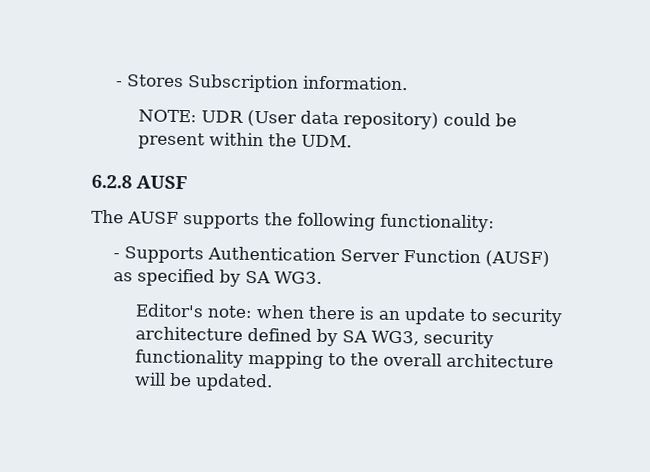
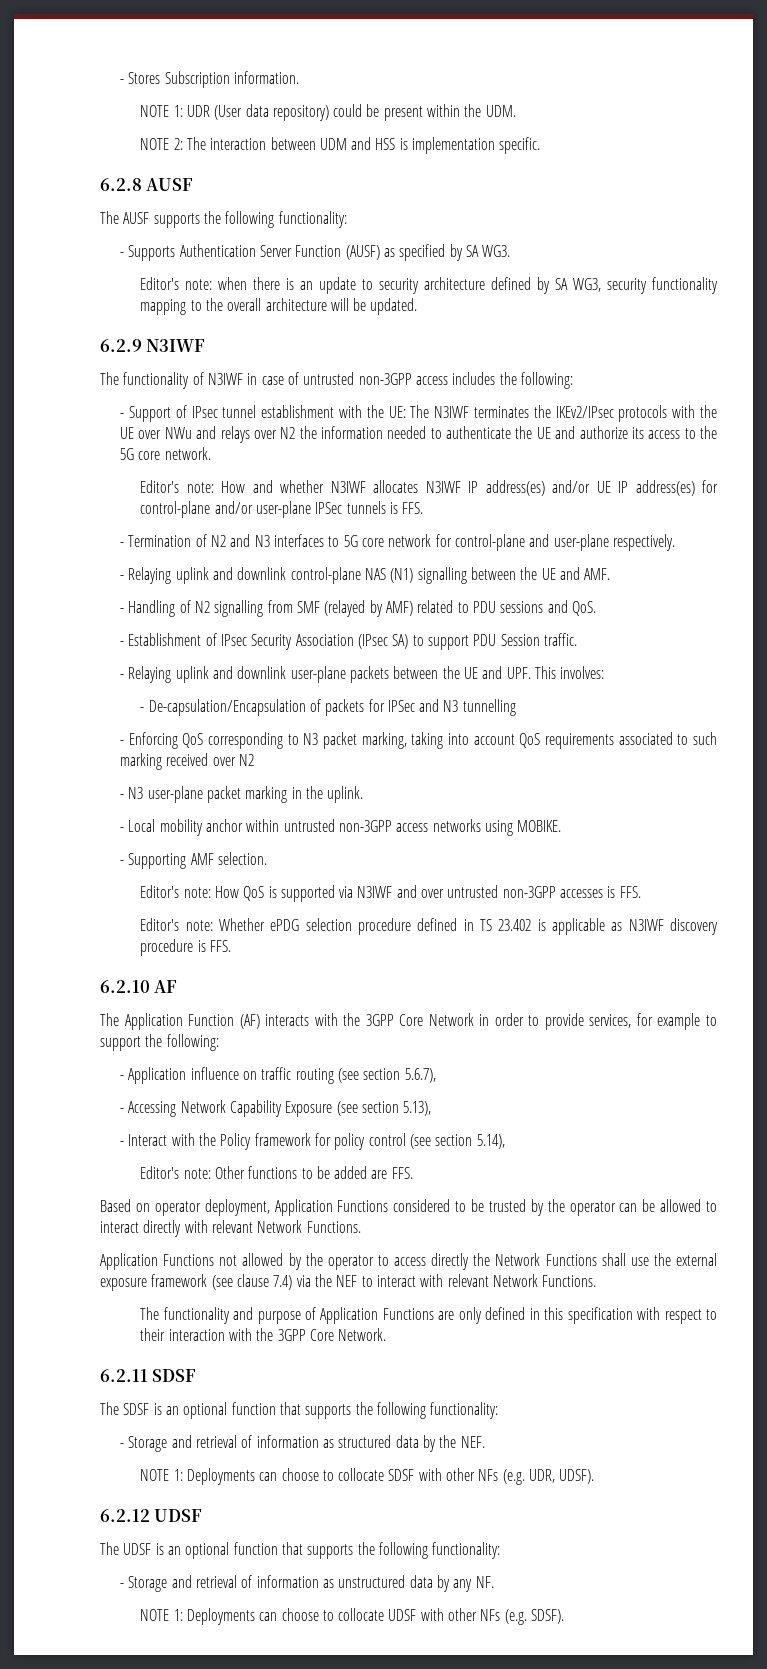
[137,109,197,123] NOTE: -> [140,105,183,117] NOTE 1:
(352, 141) none -> [140,137,541,154] // NOTE 2: The interaction between UDM and HSS is implementation specific.
(273, 382) none -> [100,339,206,352] [100,372,573,389] [120,405,717,422] [120,426,717,443] [120,447,211,460] [140,480,718,496] [140,501,424,518] [120,534,675,551] [120,567,611,584] [120,600,596,617] [120,633,577,650] [120,666,605,683] [140,699,516,716] [120,732,717,749] [120,753,255,770] [120,786,364,803] [120,819,562,836] [120,852,268,869] [140,885,641,902] [140,918,719,935] [140,939,231,956] [100,980,178,993] [100,1013,717,1030] [100,1034,219,1051] [120,1067,436,1084] [120,1100,432,1117] [120,1133,505,1150] [140,1166,413,1179] [100,1199,717,1216] [100,1220,361,1237] [100,1253,717,1270] [100,1274,597,1291] [140,1307,717,1324] [140,1328,387,1341] [100,1369,197,1382] [100,1402,499,1419] [120,1435,485,1452] [140,1468,595,1485] [100,1509,203,1522] [100,1542,501,1559] [120,1575,494,1592] [140,1608,565,1625] // 6.2.9 N3IWF // The functionality of N3IWF in case of untrusted non-3GPP access includes the following: // - Support of IPsec tunnel establishment with the UE: The N3IWF terminates the IKEv2/IPsec protocols with the UE over NWu and relays over N2 the information needed to authenticate the UE and authorize its access to the 5G core network. // Editor's note: How and whether N3IWF allocates N3IWF IP address(es) and/or UE IP address(es) for control-plane and/or user-plane IPSec tunnels is FFS. // - Termination of N2 and N3 interfaces to 5G core network for control-plane and user-plane respectively. // - Relaying uplink and downlink control-plane NAS (N1) signalling between the UE and AMF. // - Handling of N2 signalling from SMF (relayed by AMF) related to PDU sessions and QoS. // - Establishment of IPsec Security Association (IPsec SA) to support PDU Session traffic. // - Relaying uplink and downlink user-plane packets between the UE and UPF. This involves: // - De-capsulation/Encapsulation of packets for IPSec and N3 tunnelling // - Enforcing QoS corresponding to N3 packet marking, taking into account QoS requirements associated to such marking received over N2 // - N3 user-plane packet marking in the uplink. // - Local mobility anchor within untrusted non-3GPP access networks using MOBIKE. // - Supporting AMF selection. // Editor's note: How QoS is supported via N3IWF and over untrusted non-3GPP accesses is FFS. // Editor's note: Whether ePDG selection procedure defined in TS 23.402 is applicable as N3IWF discovery procedure is FFS. // 6.2.10 AF // The Application Function (AF) interacts with the 3GPP Core Network in order to provide services, for example to support the following: // - Application influence on traffic routing (see section 5.6.7), // - Accessing Network Capability Exposure (see section 5.13), // - Interact with the Policy framework for policy control (see section 5.14), // Editor's note: Other functions to be added are FFS. // Based on operator deployment, Application Functions considered to be trusted by the operator can be allowed to interact directly with relevant Network Functions. // Application Functions not allowed by the operator to access directly the Network Functions shall use the external exposure framework (see clause 7.4) via the NEF to interact with relevant Network Functions. // The functionality and purpose of Application Functions are only defined in this specification with respect to their interaction with the 3GPP Core Network. // 6.2.11 SDSF // The SDSF is an optional function that supports the following functionality: // - Storage and retrieval of information as structured data by the NEF. // NOTE 1: Deployments can choose to collocate SDSF with other NFs (e.g. UDR, UDSF). // 6.2.12 UDSF // The UDSF is an optional function that supports the following functionality: // - Storage and retrieval of information as unstructured data by any NF. // NOTE 1: Deployments can choose to collocate UDSF with other NFs (e.g. SDSF).

